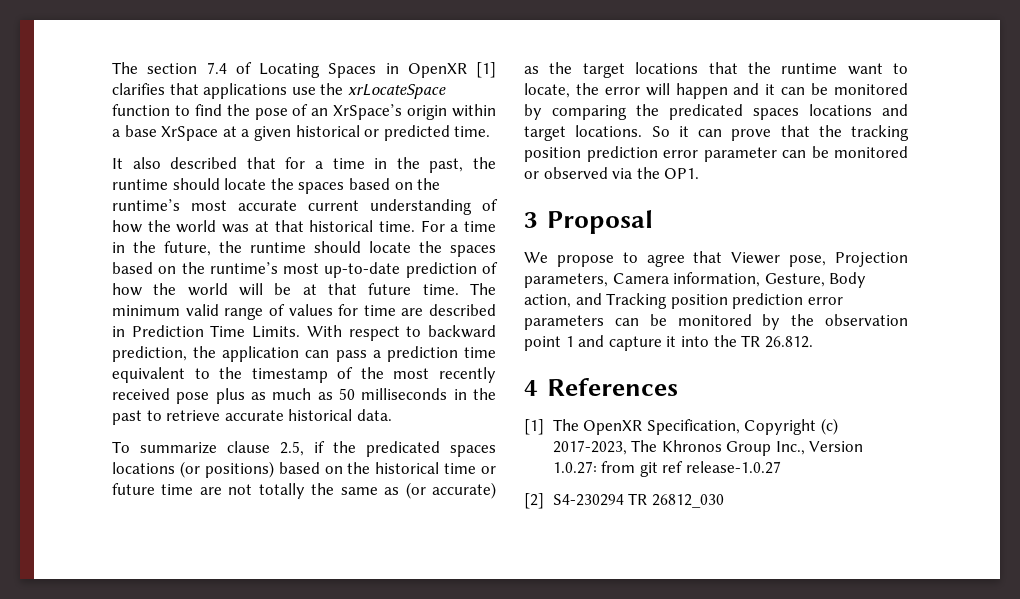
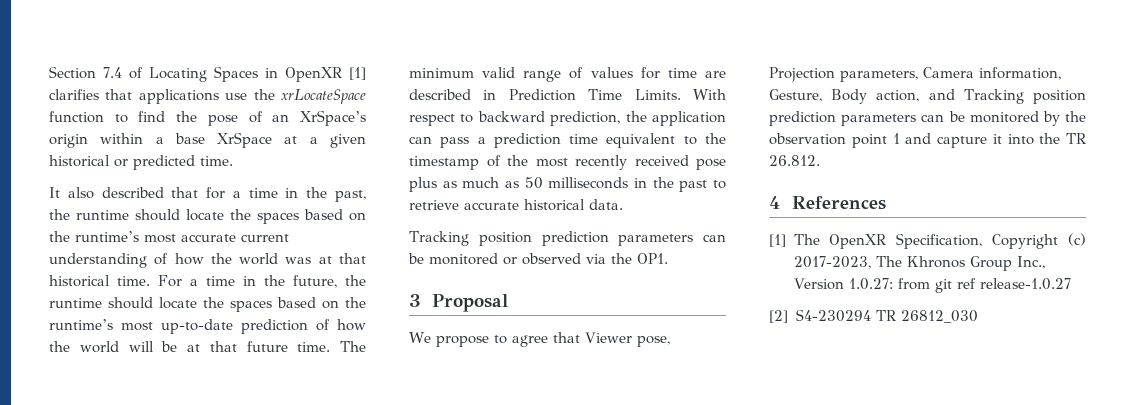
[112,62,198,74] The section -> [49,66,96,79] Section
[112,441,496,457] [112,461,496,478] [112,482,497,499] [524,62,908,78] [524,83,908,99] [524,104,908,120] [524,125,909,141] [524,146,777,162] To summarize clause 2.5, if the predicated spaces locations (or positions) based on the historical time or future time are not totally the same as (or accurate) as the target locations that the runtime want to locate, the error will happen and it can be monitored by comparing the predicated spaces locations and target locations. So it can prove that the tracking position prediction error parameter -> [409,231,694,246] Tracking position prediction parameters
[807,297,843,305] error -> (836, 118) none

